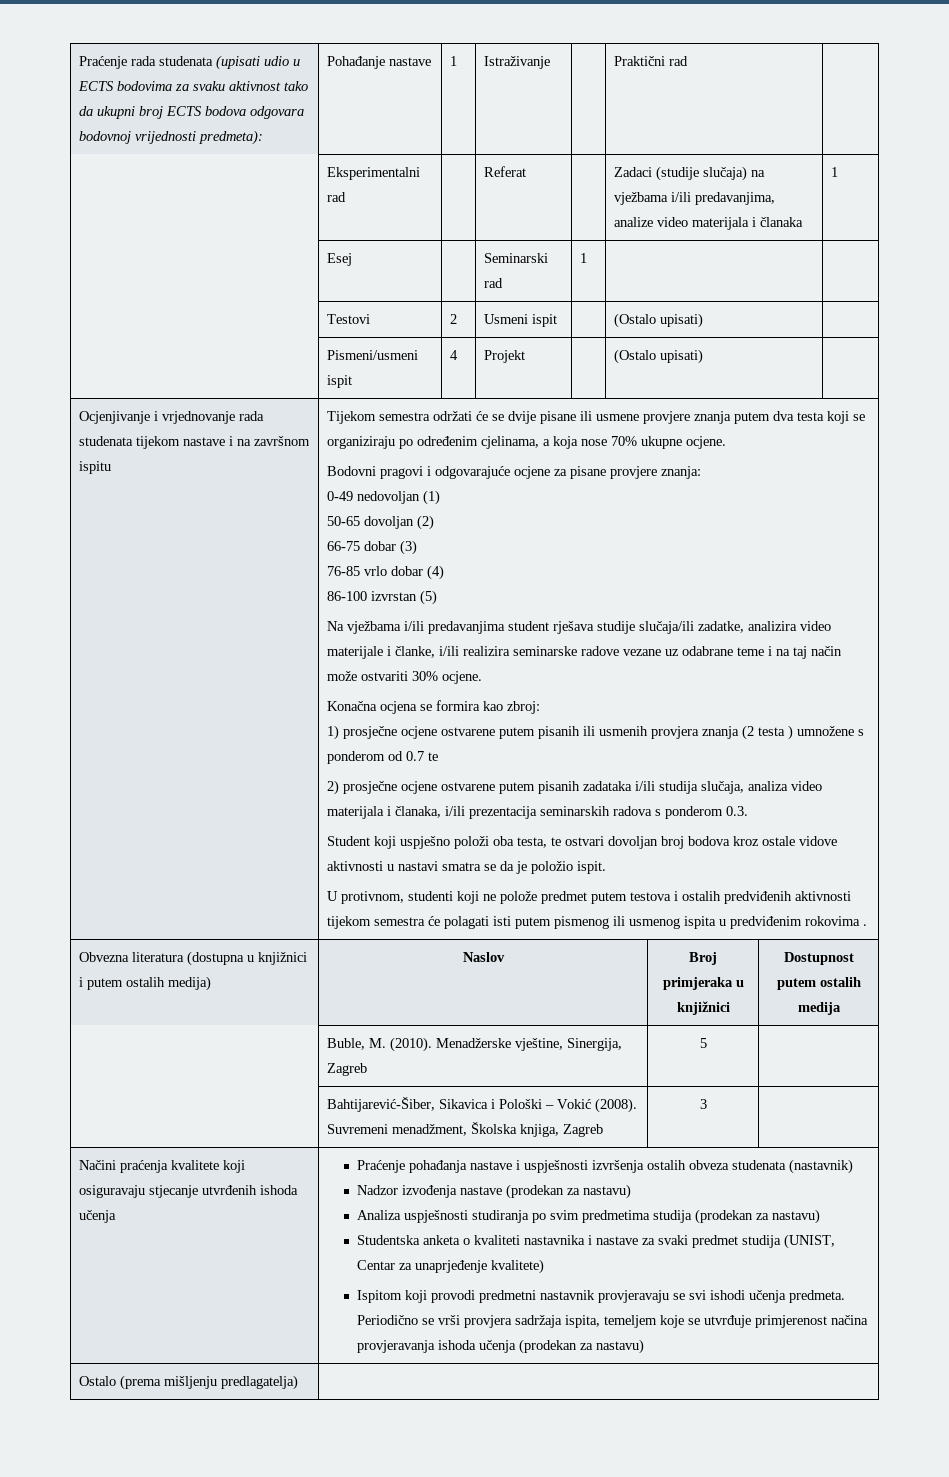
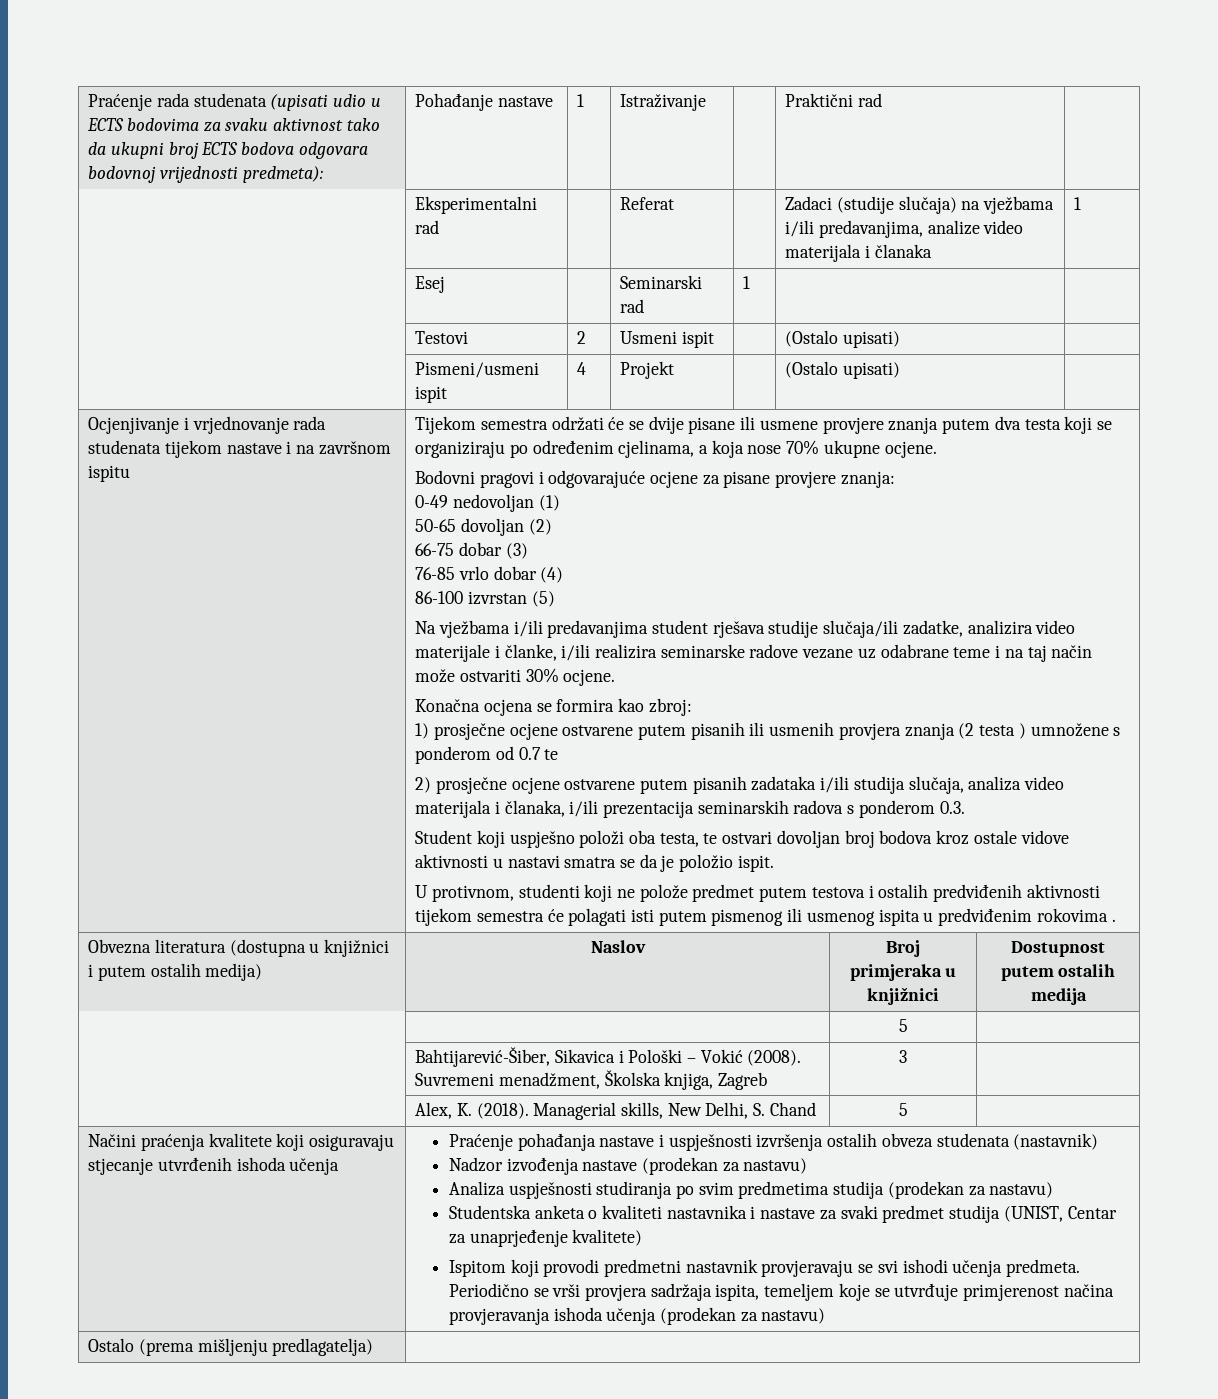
[326,1037,622,1052] [326,1063,367,1076] Buble, M. (2010). Menadžerske vještine, Sinergija, Zagreb -> (1087, 996) none
(707, 1104) none -> [415,1102,816,1120] [898,1103,908,1116] // | Alex, K. (2018). Managerial skills, New Delhi, S. Chand | 5 |

